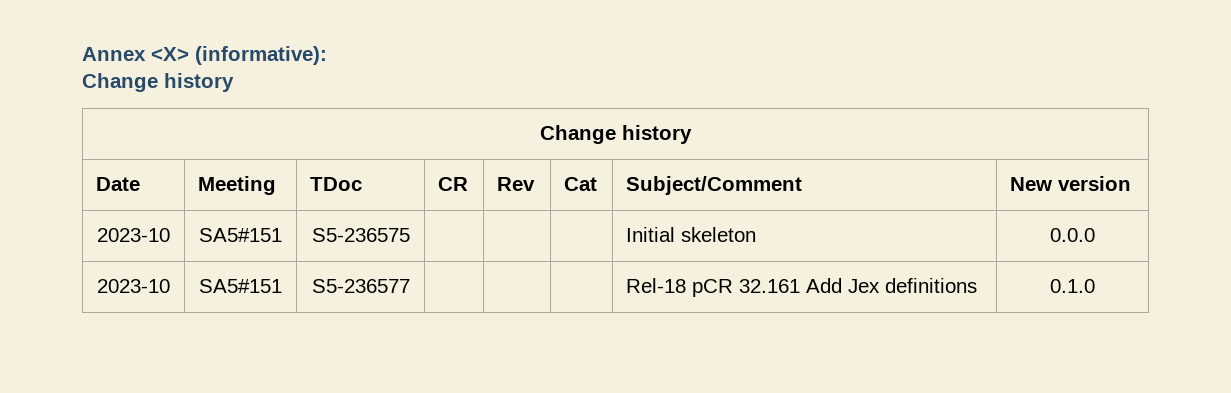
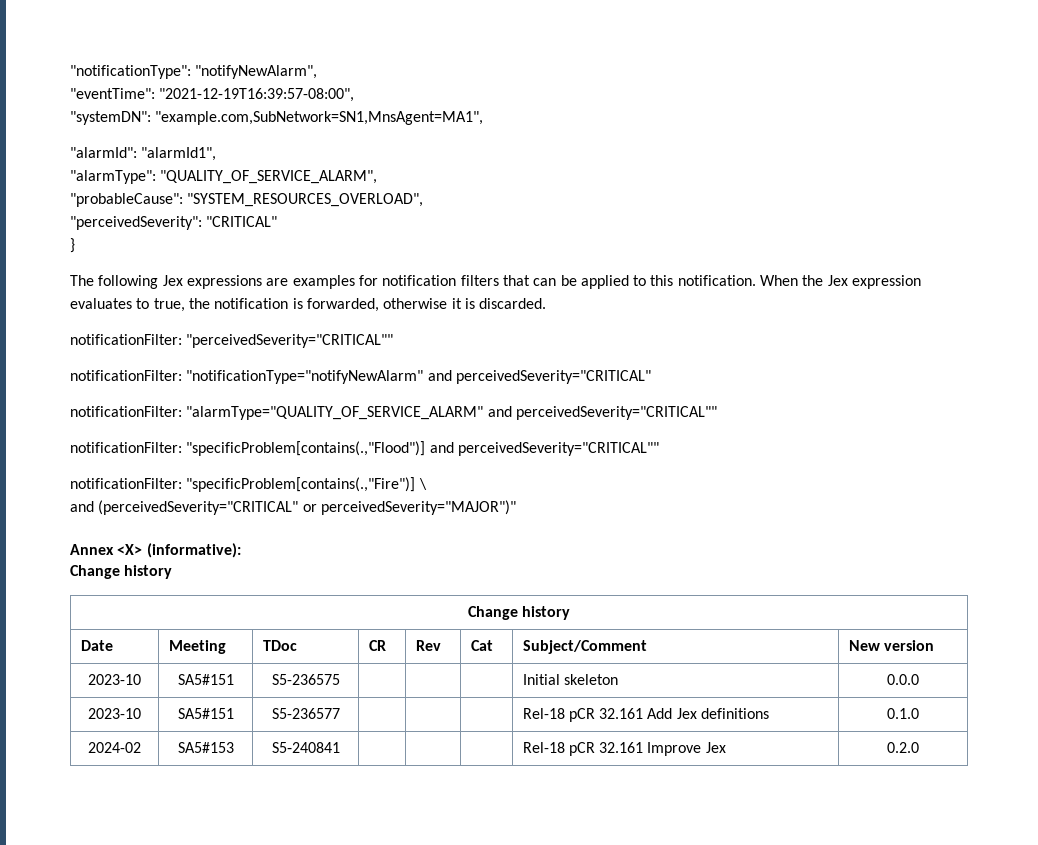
(82, 54) none -> [70,65,318,79] [70,88,355,102] [70,111,484,125] [70,147,217,161] [70,170,378,184] [70,193,424,207] [70,216,278,230] [70,238,75,253] [70,275,922,289] [70,298,547,312] [70,334,394,348] [70,370,651,384] [70,406,717,420] [70,441,659,456] [70,477,427,492] [70,500,516,515] "notificationType": "notifyNewAlarm", // "eventTime": "2021-12-19T16:39:57-08:00", // "systemDN": "example.com,SubNetwork=SN1,MnsAgent=MA1", // "alarmId": "alarmId1", // "alarmType": "QUALITY_OF_SERVICE_ALARM", // "probableCause": "SYSTEM_RESOURCES_OVERLOAD", // "perceivedSeverity": "CRITICAL" // } // The following Jex expressions are examples for notification filters that can be applied to this notification. When the Jex expression evaluates to true, the notification is forwarded, otherwise it is discarded. // notificationFilter: "perceivedSeverity="CRITICAL"" // notificationFilter: "notificationType="notifyNewAlarm" and perceivedSeverity="CRITICAL" // notificationFilter: "alarmType="QUALITY_OF_SERVICE_ALARM" and perceivedSeverity="CRITICAL"" // notificationFilter: "specificProblem[contains(.,"Flood")] and perceivedSeverity="CRITICAL"" // notificationFilter: "specificProblem[contains(.,"Fire")] \ // and (perceivedSeverity="CRITICAL" or perceivedSeverity="MAJOR")" //
(1095, 286) none -> [88,742,141,753] [177,742,234,753] [271,742,340,753] [522,742,726,756] [887,742,919,753] // 2024-02 | SA5#153 | S5‑240841 | | | | Rel-18 pCR 32.161 Improve Jex | 0.2.0

